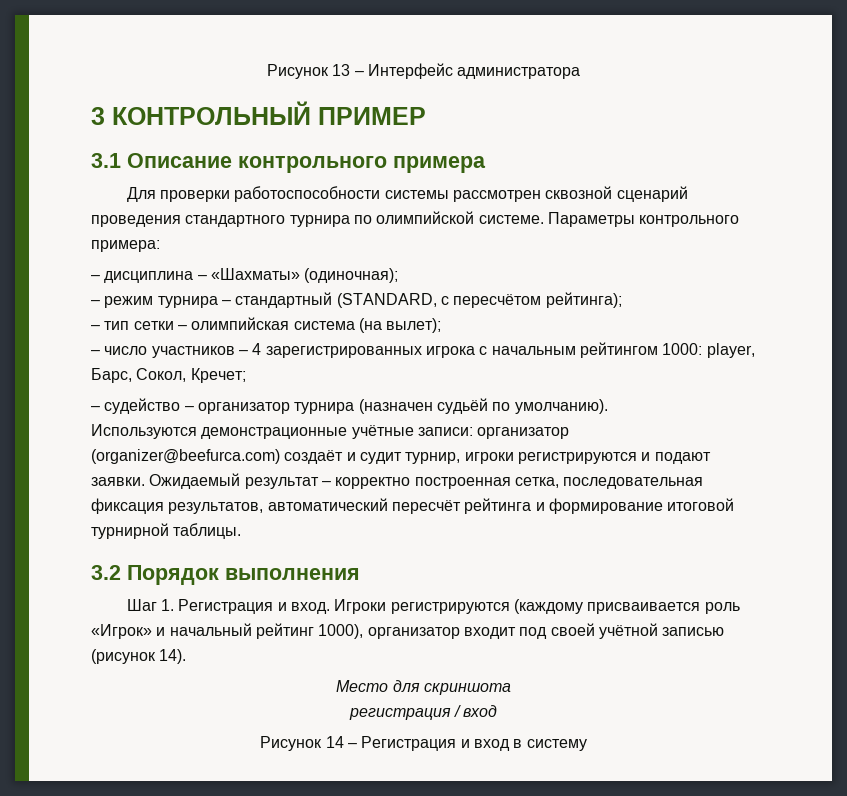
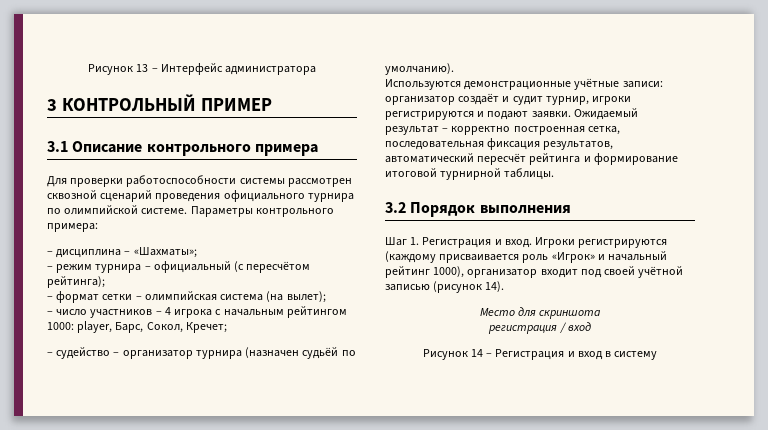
[185,215,286,227] стандартного -> [223,190,305,202] официального
[210,268,399,283] «Шахматы» (одиночная); -> [133,247,197,258] «Шахматы»;
[235,292,449,308] стандартный (STANDARD, с -> [153,261,245,273] официальный (с
[104,321,130,330] тип -> [56,291,100,303] формат
[265,346,422,358] зарегистрированных -> (171, 311) none
[91,449,280,464] (organizer@beefurca.com) -> (455, 100) none

